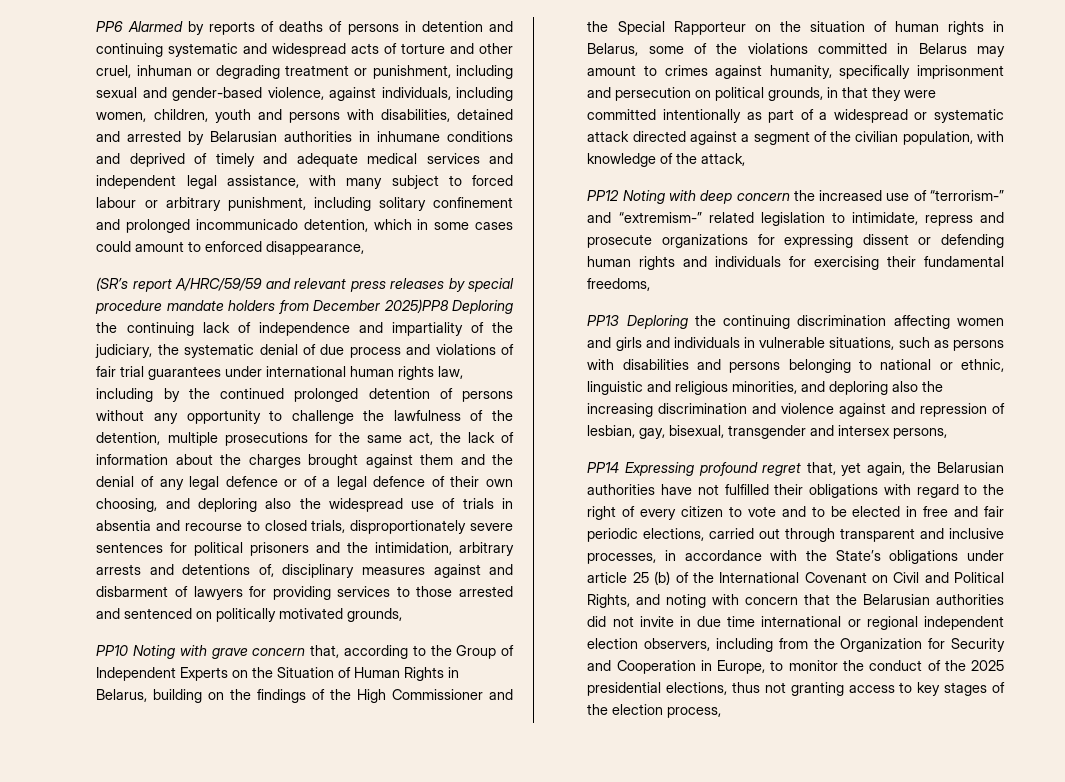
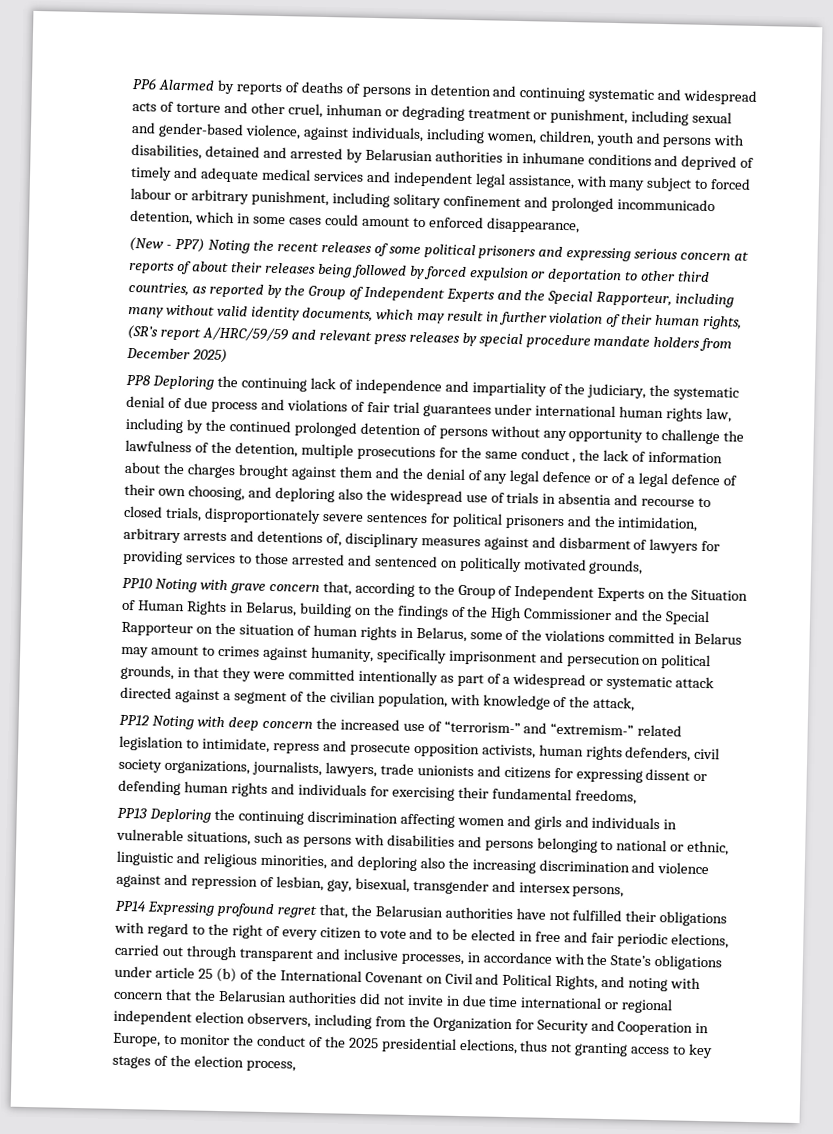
(365, 248) none -> [129,236,750,262] [129,260,711,284] [128,281,735,308] [128,304,743,330] (New - PP7) Noting the recent releases of some political prisoners and expressing serious concern at reports of about their releases being followed by forced expulsion or deportation to other third countries, as reported by the Group of Independent Experts and the Special Rapporteur, including many without valid identity documents, which may result in further violation of their human rights,
[383,299,449,313] 2025)PP8 -> [192,348,229,364] [126,374,152,386] 2025) // PP8
[408,432,433,445] act, -> [520,448,577,464] conduct ,
[662,234,749,248] organizations -> [413,742,721,762] [118,758,551,779] opposition activists, human rights defenders, civil society organizations, journalists, lawyers, trade unionists and citizens
[841,462,905,476] yet again, -> (349, 911) none

